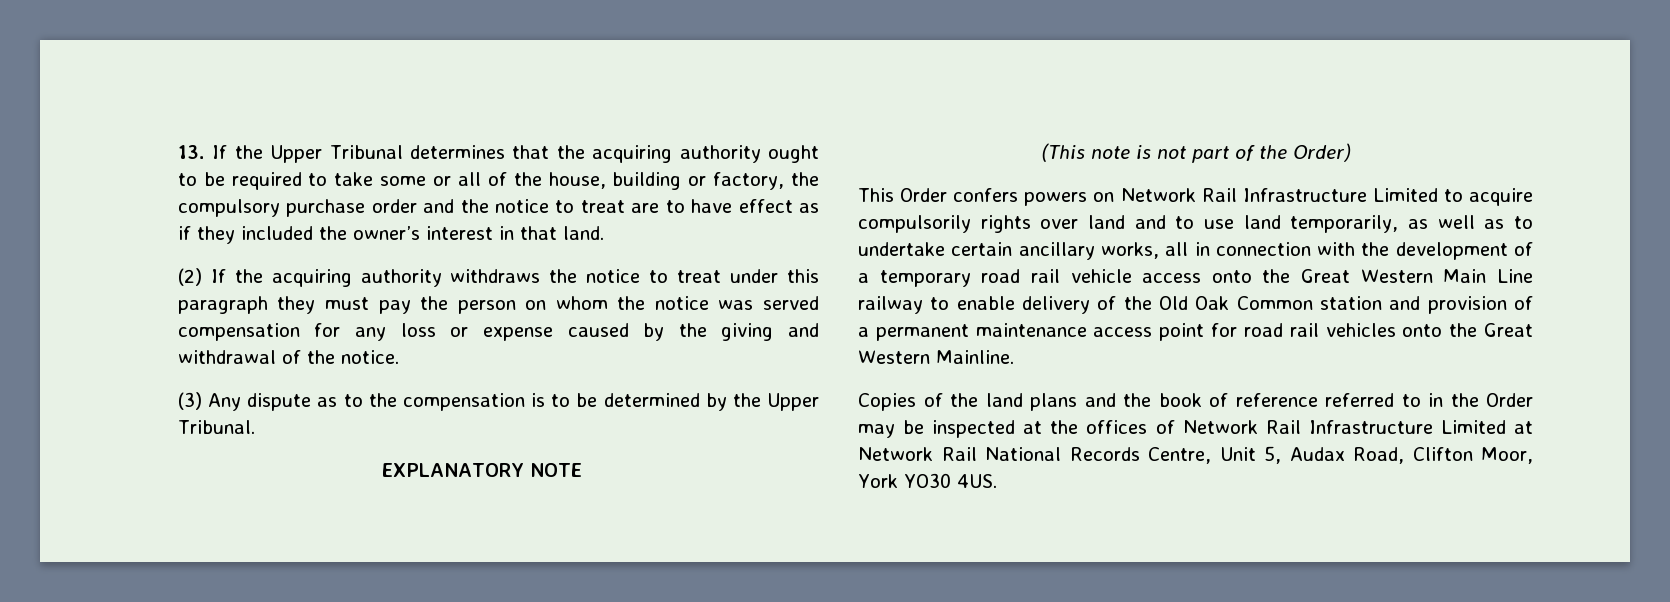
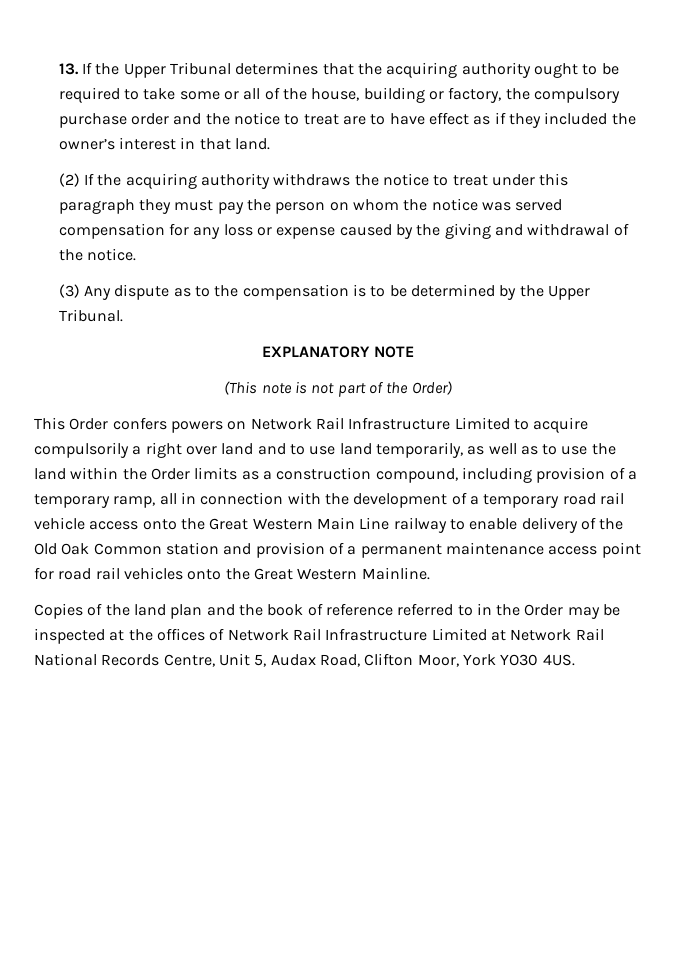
[980,215,1031,233] rights -> [132,442,182,458] a right
[858,242,1159,260] undertake certain ancillary works, -> [561,443,616,455] [34,467,637,483] [34,494,156,508] use the land within the Order limits as a construction compound, including provision of a temporary ramp,
[1030,393,1077,411] plans -> [170,604,203,619] plan

